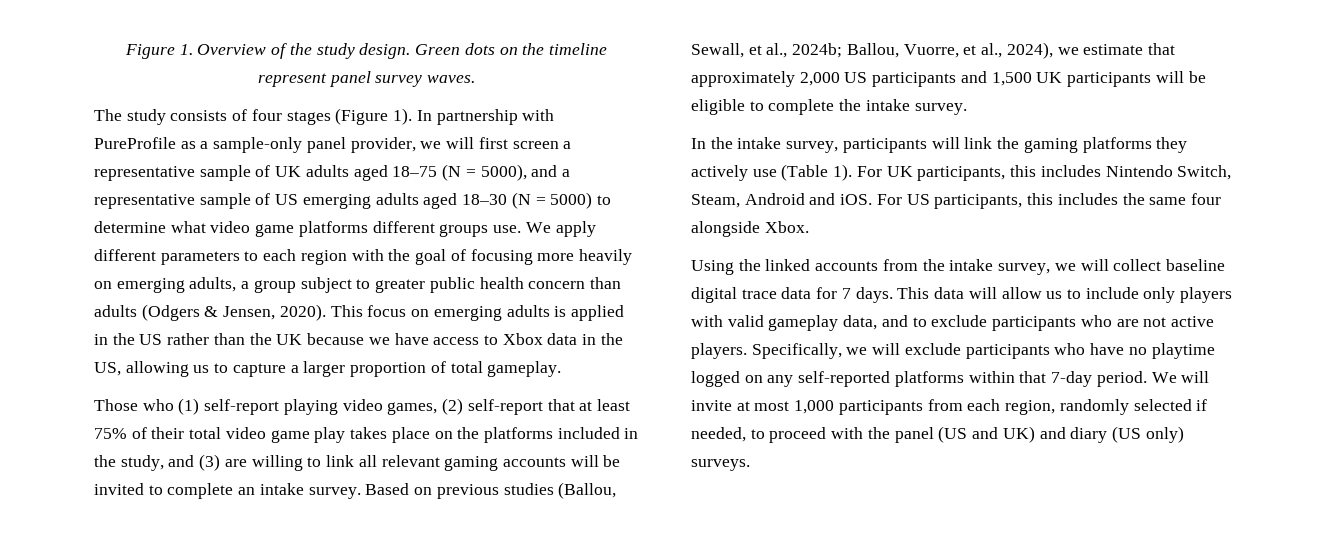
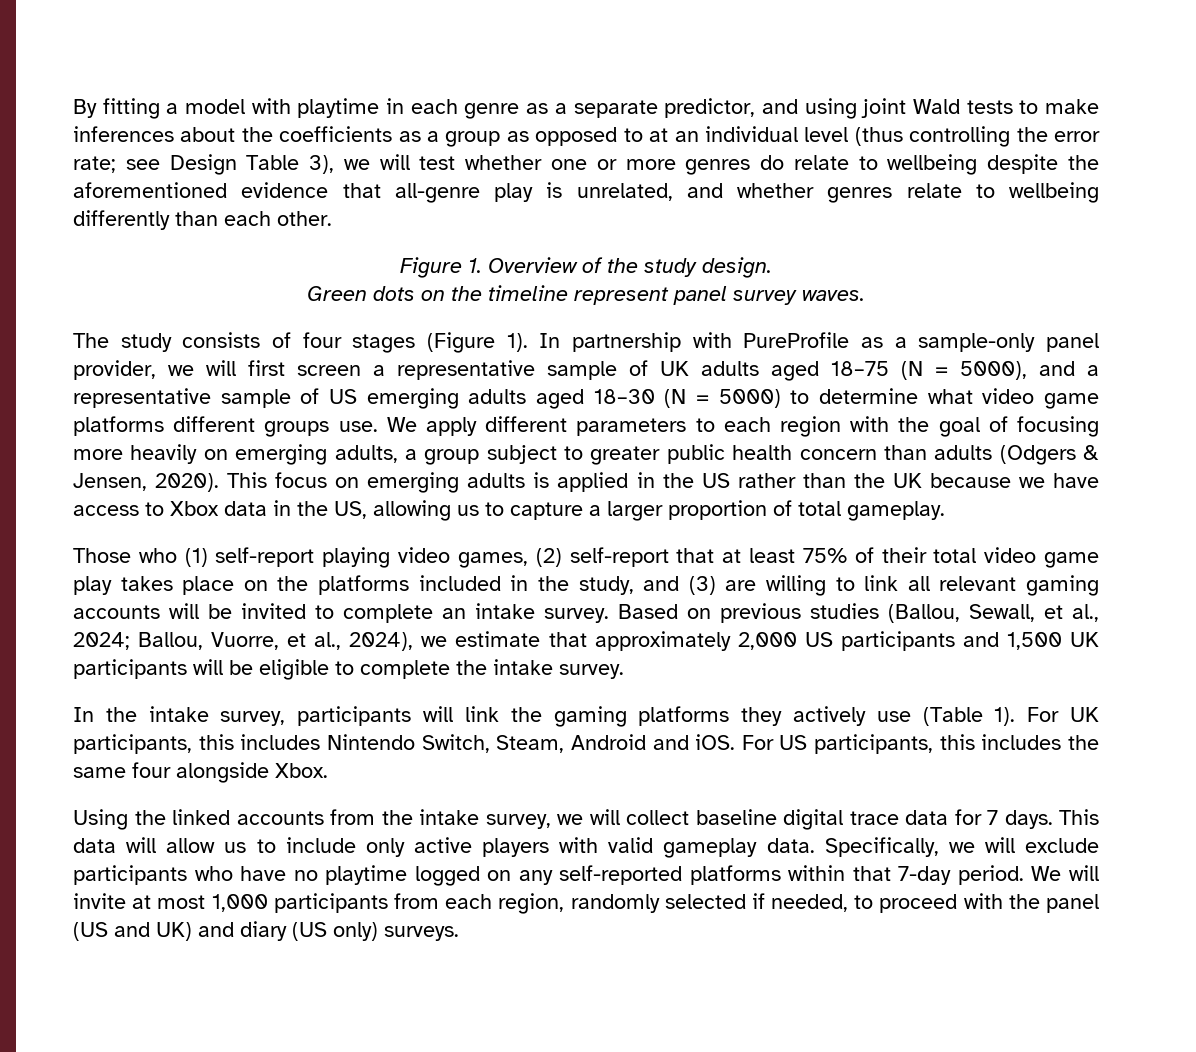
(125, 51) none -> [73,98,1100,119] [73,126,1100,147] [73,154,1100,175] [73,182,1099,203] [73,210,332,230] By fitting a model with playtime in each genre as a separate predictor, and using joint Wald tests to make inferences about the coefficients as a group as opposed to at an individual level (thus controlling the error rate; see Design Table 3), we will test whether one or more genres do relate to wellbeing despite the aforementioned evidence that all-genre play is unrelated, and whether genres relate to wellbeing differently than each other. //
(411, 51) none -> (772, 267) //
[792,43,843,58] 2024b; -> [73,632,130,650] 2024;
(1176, 295) none -> [413,837,472,853] active
[843,315,1214,331] [691,343,747,359] data, and to exclude participants who are not active players. -> [766,838,815,853] data.

